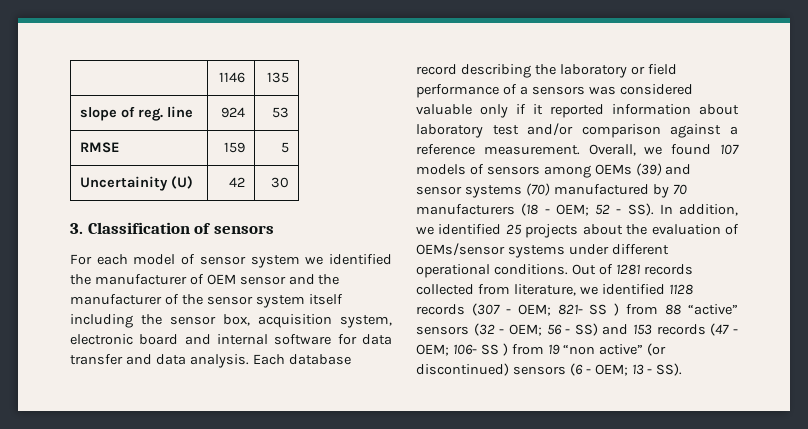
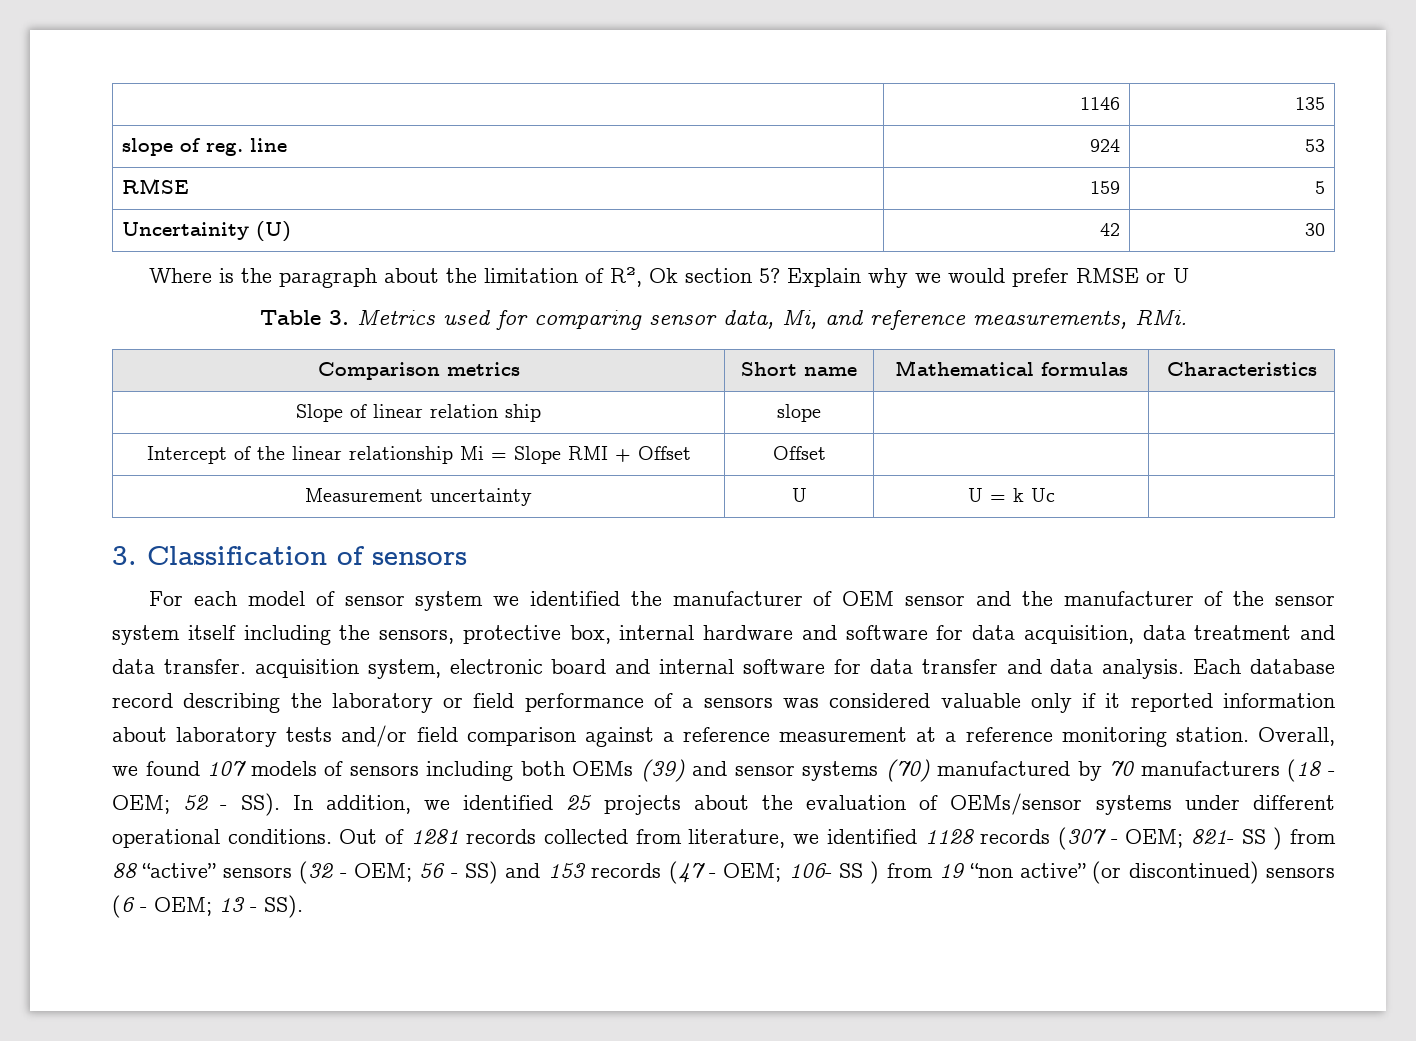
(289, 182) none -> [149,267,1190,288] [260,309,1187,330] [317,362,520,380] [741,362,857,376] [894,360,1128,376] [1166,362,1317,376] [296,404,541,422] [777,404,821,422] [146,446,691,464] [772,446,826,460] [305,488,532,506] [791,488,807,502] [967,488,1055,502] // Where is the paragraph about the limitation of R², Ok section 5? Explain why we would prefer RMSE or U // Table 3. Metrics used for comparing sensor data, Mi, and reference measurements, RMi. // Comparison metrics | Short name | Mathematical formulas | Characteristics // Slope of linear relation ship | slope | | // Intercept of the linear relationship Mi = Slope RMI + Offset | Offset | | // Measurement uncertainty | U | U = k Uc |
[170,314,250,326] sensor box, -> [379,625,1335,644] [112,659,246,674] sensors, protective box, internal hardware and software for data acquisition, data treatment and data transfer.
[492,123,574,136] test and/or -> [286,725,458,747] tests and/or field
[483,145,580,155] measurement. -> [779,727,1249,747] measurement at a reference monitoring station.
[543,165,591,178] among -> [426,761,565,781] including both

